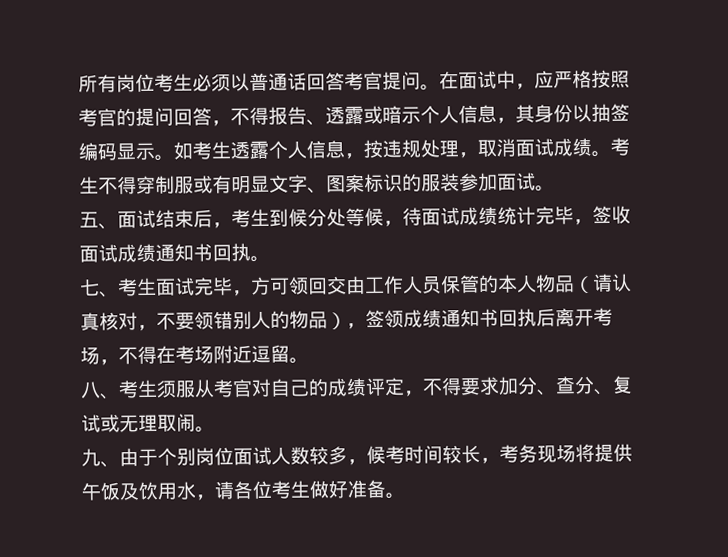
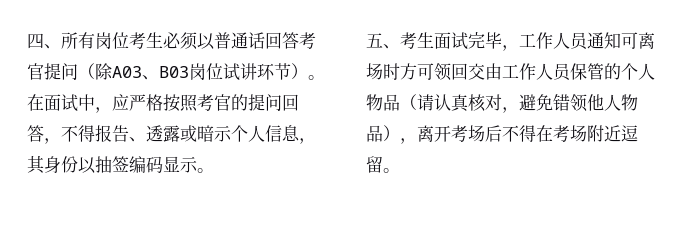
(78, 83) none -> [27,33,61,49] 四、
(421, 80) none -> [78,63,308,81] （除A03、B03岗位试讲环节）
[173,137,630,160] [79,172,555,195] [79,205,631,230] [79,243,270,263] [79,277,252,298] 如考生透露个人信息，按违规处理，取消面试成绩。考生不得穿制服或有明显文字、图案标识的服装参加面试。 // 五、面试结束后，考生到候分处等候，待面试成绩统计完毕，签收面试成绩通知书回执。 // 七、考生面试完毕， -> [366,32,655,51] [366,63,400,80] // 五、考生面试完毕，工作人员通知可离场时
[497,274,518,293] 本 -> [621,63,638,80] 个
[156,308,556,330] 不要领错别人的物品），签领成绩通知书回执后 -> [519,94,638,112] [366,125,417,144] 避免错领他人物品），
[99,359,119,366] ， -> [485,125,502,142] 后
[80,375,633,400] [81,413,215,433] [81,443,633,468] [81,479,405,501] // 八、考生须服从考官对自己的成绩评定，不得要求加分、查分、复试或无理取闹。 // 九、由于个别岗位面试人数较多，候考时间较长，考务现场将提供午饭及饮用水，请各位考生做好准备。 -> (400, 170) none

